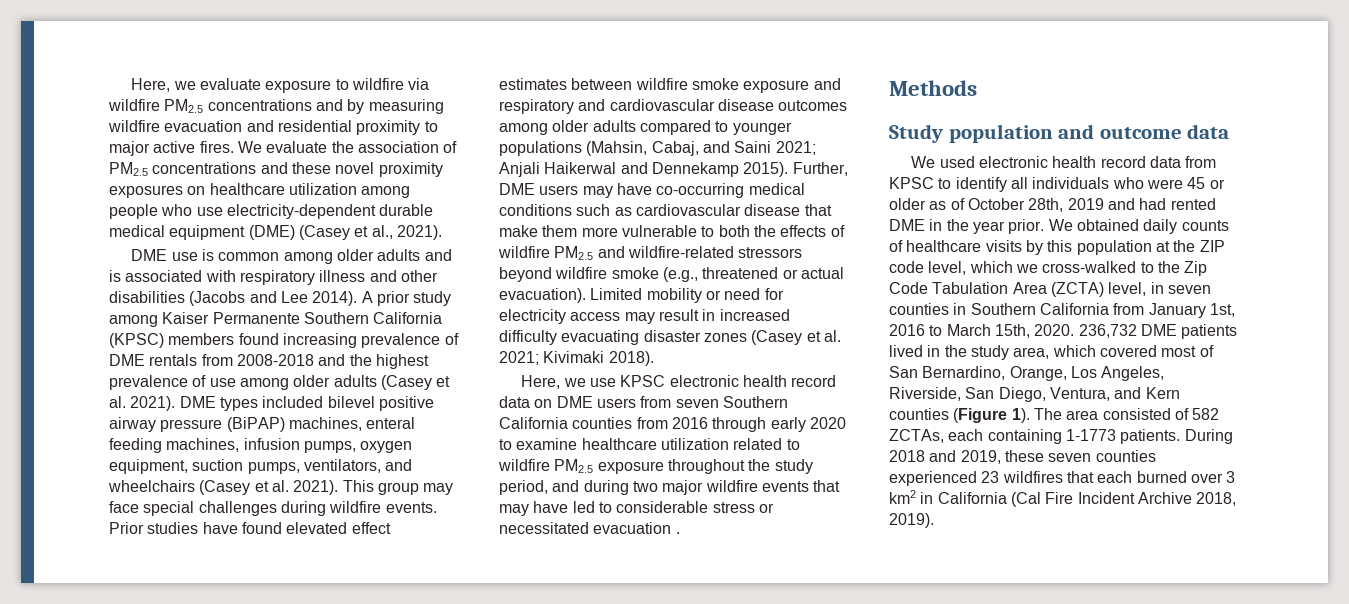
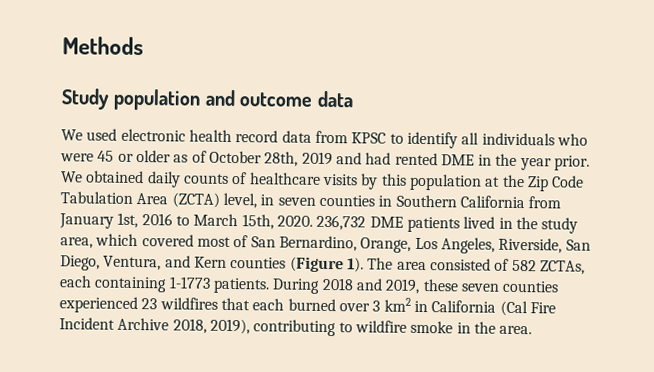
[131,78,430,93] [108,99,444,114] [108,120,438,135] [109,141,458,156] [109,162,443,177] [109,183,411,198] [109,204,434,219] [109,225,442,240] [131,249,452,264] [109,270,438,285] [109,291,452,306] [109,312,443,327] [109,333,459,348] [109,354,429,369] [109,375,451,390] [109,396,434,411] [109,417,416,432] [109,438,413,453] [109,459,413,474] [108,480,454,495] [109,501,437,516] [109,522,391,534] [499,78,841,93] [499,99,848,114] [499,120,792,135] [499,141,816,156] [499,162,848,177] [499,183,805,198] [499,204,832,216] [499,225,845,237] [498,246,803,260] [499,267,844,282] [499,288,784,303] [499,309,790,324] [499,330,841,345] [499,351,654,366] [521,375,837,389] [499,396,788,408] [499,417,846,432] [499,438,800,450] [498,459,813,474] [499,480,841,495] [499,501,774,516] [499,522,680,534] Here, we evaluate exposure to wildfire via wildfire PM2.5 concentrations and by measuring wildfire evacuation and residential proximity to major active fires. We evaluate the association of PM2.5 concentrations and these novel proximity exposures on healthcare utilization among people who use electricity-dependent durable medical equipment (DME) (Casey et al., 2021). // DME use is common among older adults and is associated with respiratory illness and other disabilities (Jacobs and Lee 2014). A prior study among Kaiser Permanente Southern California (KPSC) members found increasing prevalence of DME rentals from 2008-2018 and the highest prevalence of use among older adults (Casey et al. 2021). DME types included bilevel positive airway pressure (BiPAP) machines, enteral feeding machines, infusion pumps, oxygen equipment, suction pumps, ventilators, and wheelchairs (Casey et al. 2021). This group may face special challenges during wildfire events. Prior studies have found elevated effect estimates between wildfire smoke exposure and respiratory and cardiovascular disease outcomes among older adults compared to younger populations (Mahsin, Cabaj, and Saini 2021; Anjali Haikerwal and Dennekamp 2015). Further, DME users may have co-occurring medical conditions such as cardiovascular disease that make them more vulnerable to both the effects of wildfire PM2.5 and wildfire-related stressors beyond wildfire smoke (e.g., threatened or actual evacuation). Limited mobility or need for electricity access may result in increased difficulty evacuating disaster zones (Casey et al. 2021; Kivimaki 2018). // Here, we use KPSC electronic health record data on DME users from seven Southern California counties from 2016 through early 2020 to examine healthcare utilization related to wildfire PM2.5 exposure throughout the study period, and during two major wildfire events that may have led to considerable stress or necessitated evacuation . // -> (62, 46) none
[1199,240,1225,252] [889,261,1180,275] ZIP code level, which we cross-walked to the -> (525, 181) none
[889,513,934,528] 2019). -> [209,318,533,337] 2019), contributing to wildfire smoke in the area.

